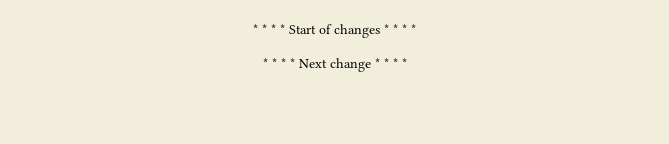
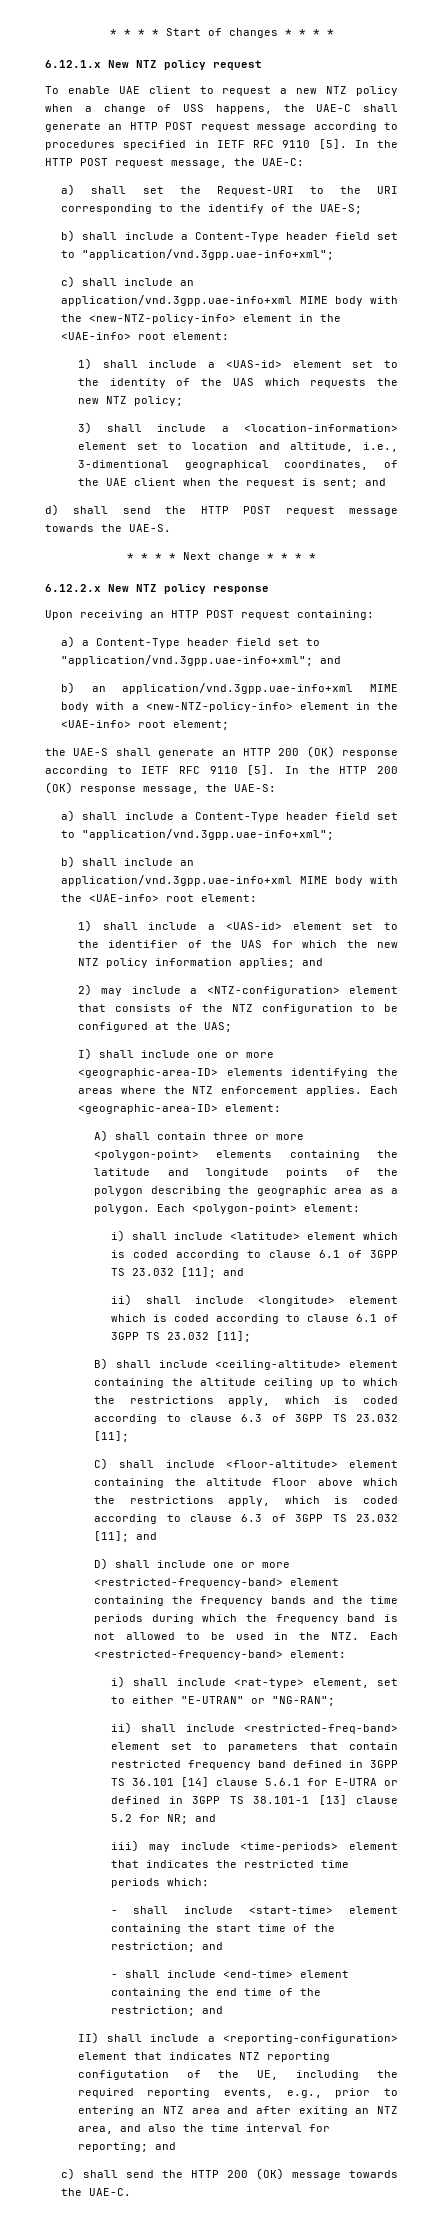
(416, 29) none -> [45,60,262,70] [45,86,398,96] [45,104,398,114] [45,122,398,132] [45,139,398,150] [45,158,304,168] [61,184,398,196] [61,204,363,214] [61,230,398,242] [61,249,335,260] [61,276,195,288] [61,295,398,306] [61,314,342,324] [61,332,230,340] [77,358,398,370] [77,378,398,388] [77,396,183,406] [77,422,398,434] [77,442,398,452] [77,460,398,470] [77,478,386,488] [45,504,398,516] [45,524,171,532] // 6.12.1.x New NTZ policy request // To enable UAE client to request a new NTZ policy when a change of USS happens, the UAE-C shall generate an HTTP POST request message according to procedures specified in IETF RFC 9110 [5]. In the HTTP POST request message, the UAE-C: // a) shall set the Request-URI to the URI corresponding to the identify of the UAE-S; // b) shall include a Content-Type header field set to "application/vnd.3gpp.uae-info+xml"; // c) shall include an application/vnd.3gpp.uae-info+xml MIME body with the <new-NTZ-policy-info> element in the <UAE-info> root element: // 1) shall include a <UAS-id> element set to the identity of the UAS which requests the new NTZ policy; // 3) shall include a <location-information> element set to location and altitude, i.e., 3-dimentional geographical coordinates, of the UAE client when the request is sent; and // d) shall send the HTTP POST request message towards the UAE-S.
(407, 63) none -> [45,584,269,594] [45,610,374,620] [61,636,321,648] [61,655,342,666] [61,682,398,694] [61,702,398,712] [61,720,230,730] [45,746,398,758] [45,765,398,776] [45,782,276,794] [61,810,398,822] [61,829,335,840] [61,856,195,868] [61,875,398,886] [61,894,258,902] [77,920,398,932] [77,940,398,948] [77,958,323,968] [77,984,399,996] [77,1004,398,1014] [77,1022,232,1032] [77,1048,274,1060] [77,1068,398,1078] [77,1086,398,1096] [77,1104,281,1114] [94,1130,305,1142] [94,1150,398,1160] [94,1168,398,1178] [94,1186,399,1196] [94,1204,361,1214] [110,1230,398,1242] [110,1250,398,1260] [110,1267,244,1278] [110,1294,398,1306] [110,1314,398,1324] [110,1331,251,1342] [94,1358,398,1370] [94,1378,399,1388] [94,1396,399,1406] [94,1414,398,1424] [94,1431,130,1442] [94,1458,398,1470] [94,1478,398,1488] [94,1496,399,1506] [94,1514,398,1524] [94,1531,158,1542] [94,1558,291,1570] [94,1578,340,1588] [94,1596,399,1606] [94,1614,398,1624] [94,1632,398,1640] [94,1650,347,1660] [110,1676,398,1688] [110,1696,335,1706] [110,1722,398,1734] [110,1742,398,1752] [110,1760,398,1770] [110,1777,398,1787] [110,1795,398,1805] [110,1814,216,1824] [110,1840,398,1852] [110,1860,349,1868] [110,1878,209,1888] [110,1906,398,1914] [110,1924,335,1934] [110,1942,223,1952] [110,1970,349,1978] [110,1988,321,1998] [110,2006,223,2016] [77,2032,398,2044] [77,2052,330,2062] [77,2070,399,2080] [77,2088,398,2098] [77,2106,398,2116] [77,2124,330,2134] [77,2142,176,2152] [61,2168,398,2180] [61,2188,132,2196] // 6.12.2.x New NTZ policy response // Upon receiving an HTTP POST request containing: // a) a Content-Type header field set to "application/vnd.3gpp.uae-info+xml"; and // b) an application/vnd.3gpp.uae-info+xml MIME body with a <new-NTZ-policy-info> element in the <UAE-info> root element; // the UAE-S shall generate an HTTP 200 (OK) response according to IETF RFC 9110 [5]. In the HTTP 200 (OK) response message, the UAE-S: // a) shall include a Content-Type header field set to "application/vnd.3gpp.uae-info+xml"; // b) shall include an application/vnd.3gpp.uae-info+xml MIME body with the <UAE-info> root element: // 1) shall include a <UAS-id> element set to the identifier of the UAS for which the new NTZ policy information applies; and // 2) may include a <NTZ-configuration> element that consists of the NTZ configuration to be configured at the UAS; // I) shall include one or more <geographic-area-ID> elements identifying the areas where the NTZ enforcement applies. Each <geographic-area-ID> element: // A) shall contain three or more <polygon-point> elements containing the latitude and longitude points of the polygon describing the geographic area as a polygon. Each <polygon-point> element: // i) shall include <latitude> element which is coded according to clause 6.1 of 3GPP TS 23.032 [11]; and // ii) shall include <longitude> element which is coded according to clause 6.1 of 3GPP TS 23.032 [11]; // B) shall include <ceiling-altitude> element containing the altitude ceiling up to which the restrictions apply, which is coded according to clause 6.3 of 3GPP TS 23.032 [11]; // C) shall include <floor-altitude> element containing the altitude floor above which the restrictions apply, which is coded according to clause 6.3 of 3GPP TS 23.032 [11]; and // D) shall include one or more <restricted-frequency-band> element containing the frequency bands and the time periods during which the frequency band is not allowed to be used in the NTZ. Each <restricted-frequency-band> element: // i) shall include <rat-type> element, set to either "E-UTRAN" or "NG-RAN"; // ii) shall include <restricted-freq-band> element set to parameters that contain restricted frequency band defined in 3GPP TS 36.101 [14] clause 5.6.1 for E-UTRA or defined in 3GPP TS 38.101-1 [13] clause 5.2 for NR; and // iii) may include <time-periods> element that indicates the restricted time periods which: // - shall include <start-time> element containing the start time of the restriction; and // - shall include <end-time> element containing the end time of the restriction; and // II) shall include a <reporting-configuration> element that indicates NTZ reporting configutation of the UE, including the required reporting events, e.g., prior to entering an NTZ area and after exiting an NTZ area, and also the time interval for reporting; and // c) shall send the HTTP 200 (OK) message towards the UAE-C.

